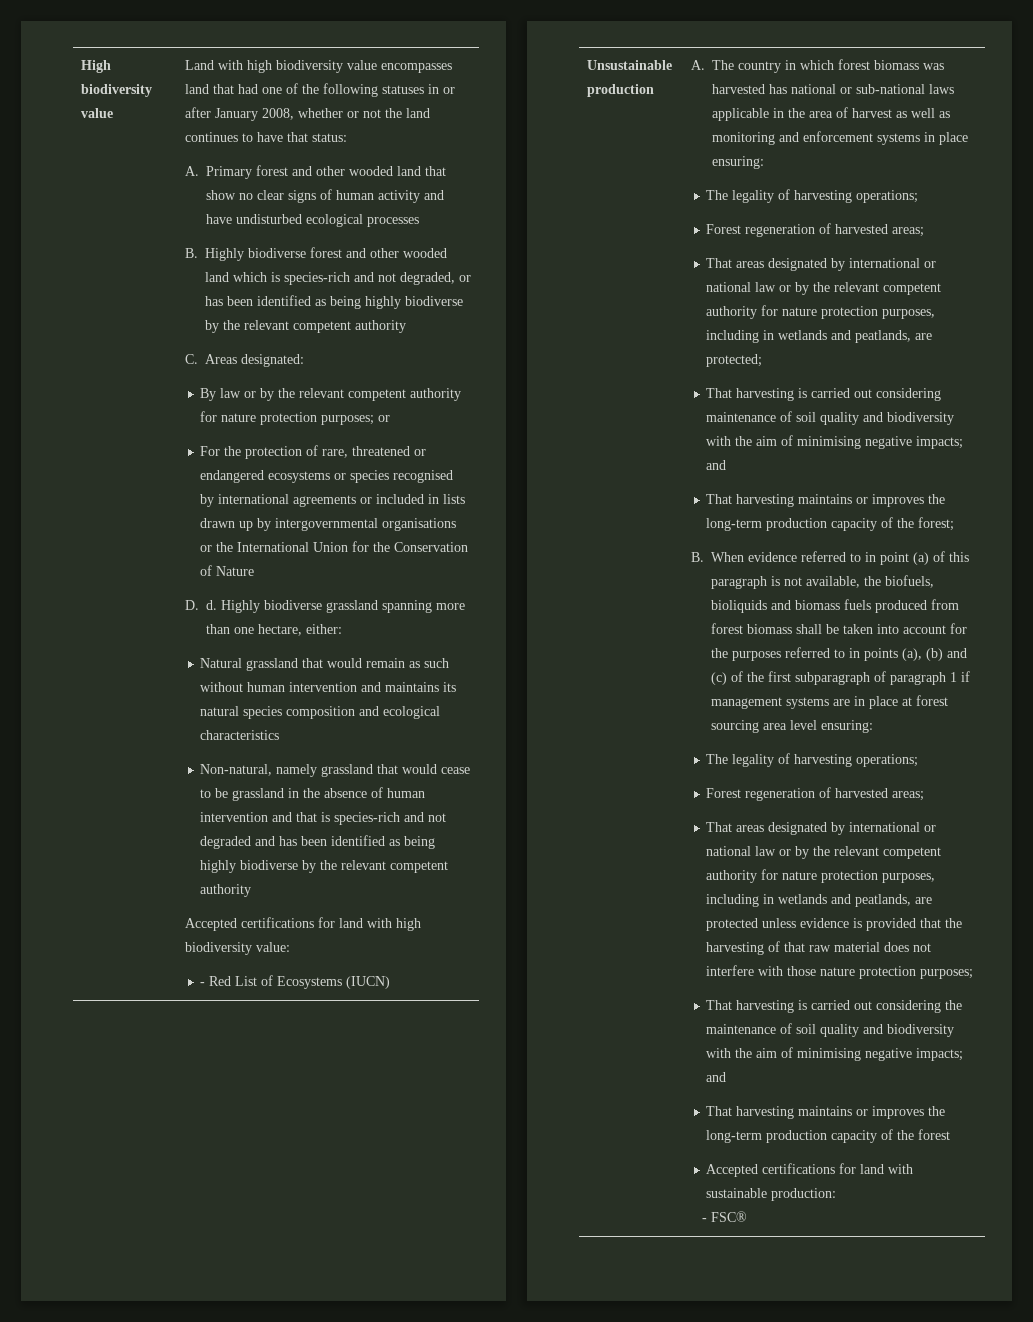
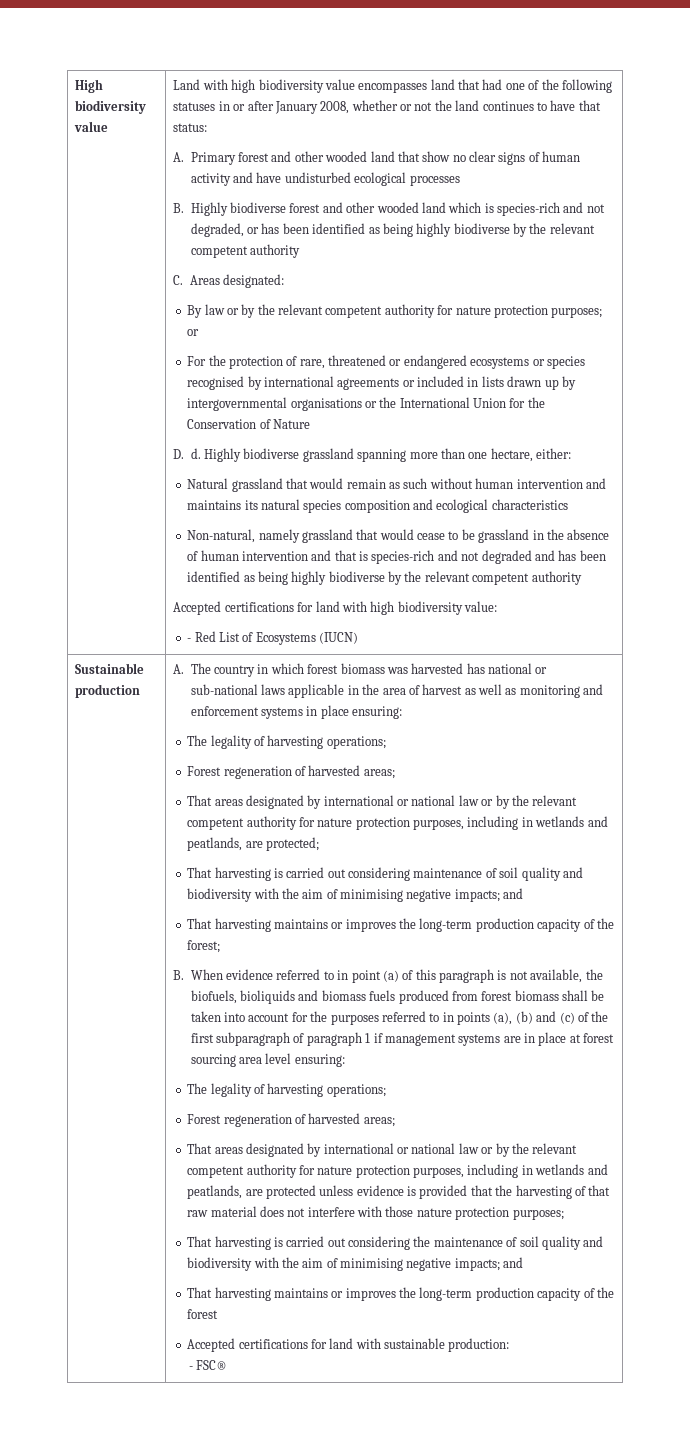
[586,60,672,70] Unsustainable -> [75,663,145,674] Sustainable

